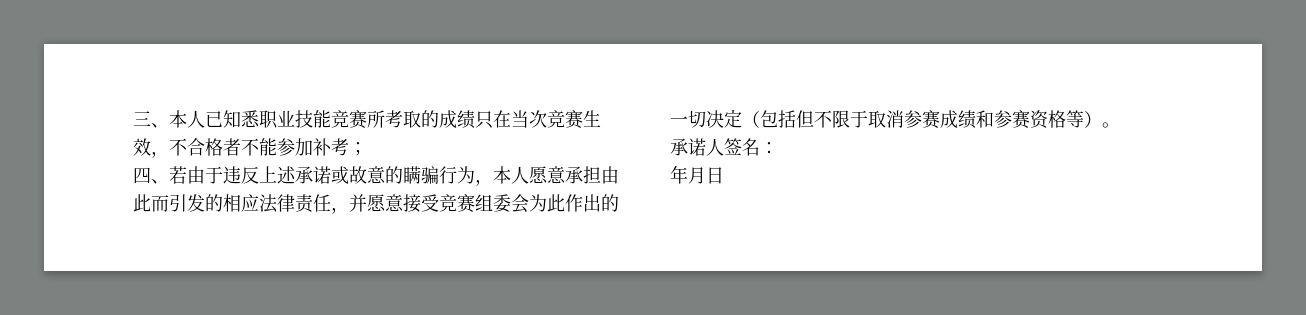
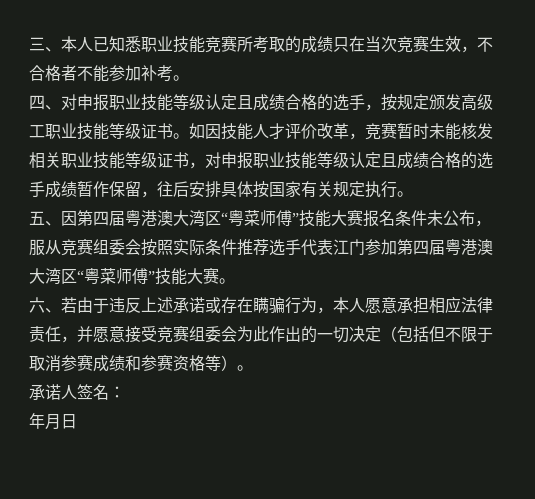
[349,142,367,156] ； -> [173,75,189,81] 。
(169, 181) none -> [61,94,493,111] [29,122,493,140] [29,152,493,169] [29,181,413,198] [29,209,491,227] [29,238,493,256] [29,267,235,285] [29,297,61,313] 对申报职业技能等级认定且成绩合格的选手，按规定颁发高级工职业技能等级证书。如因技能人才评价改革，竞赛暂时未能核发相关职业技能等级证书，对申报职业技能等级认定且成绩合格的选手成绩暂作保留，往后安排具体按国家有关规定执行。 // 五、因第四届粤港澳大湾区“粤菜师傅”技能大赛报名条件未公布，服从竞赛组委会按照实际条件推荐选手代表江门参加第四届粤港澳大湾区“粤菜师傅”技能大赛。 // 六、
[349,166,403,184] 故意的 -> [221,297,253,313] 存在
[601,166,619,184] [133,194,223,212] 由此而引发的 -> (429, 305) none

